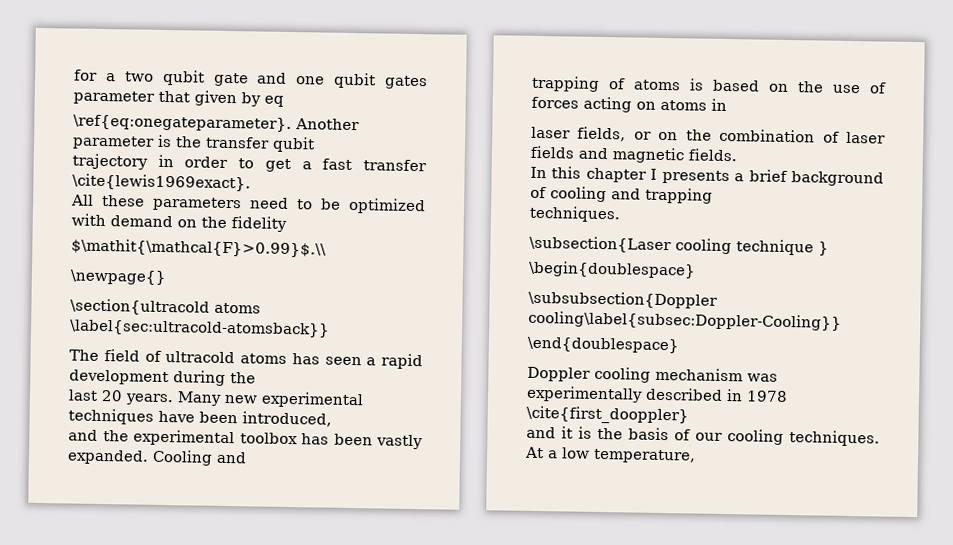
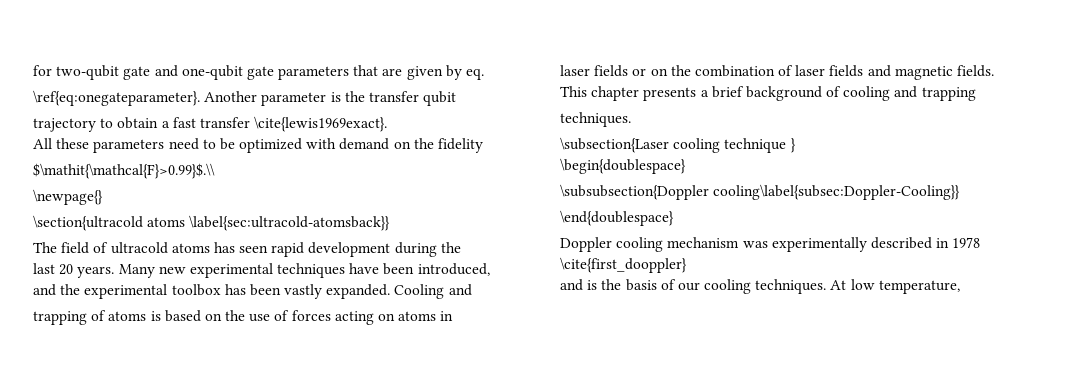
[105,69,428,90] [73,90,190,105] a two qubit gate and one qubit gates parameter that -> [56,65,403,80] two-qubit gate and one-qubit gate parameters that are
[264,95,284,107] eq -> [466,68,485,80] eq.
[157,154,291,173] in order to get -> [100,117,159,129] to obtain
[366,357,377,366] a -> (269, 249) none
[577,126,627,142] fields, -> [594,65,629,77] fields
[530,166,658,183] In this chapter I -> [560,86,640,101] This chapter
[561,426,573,439] it -> (583, 285) none
[548,450,558,459] a -> (847, 285) none

